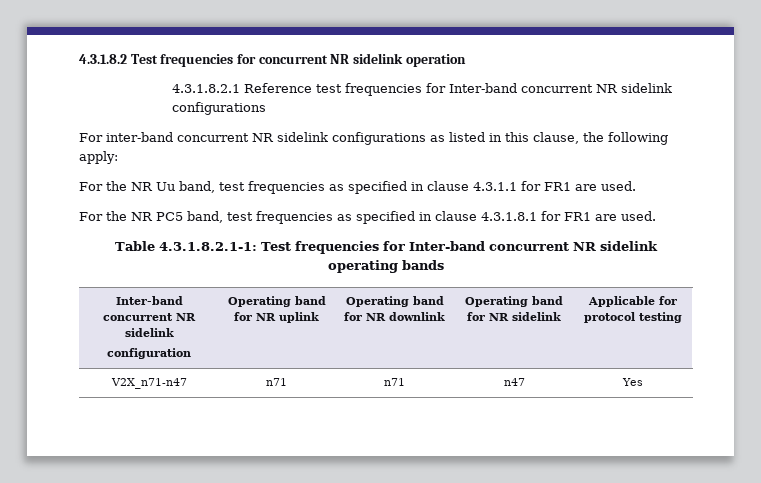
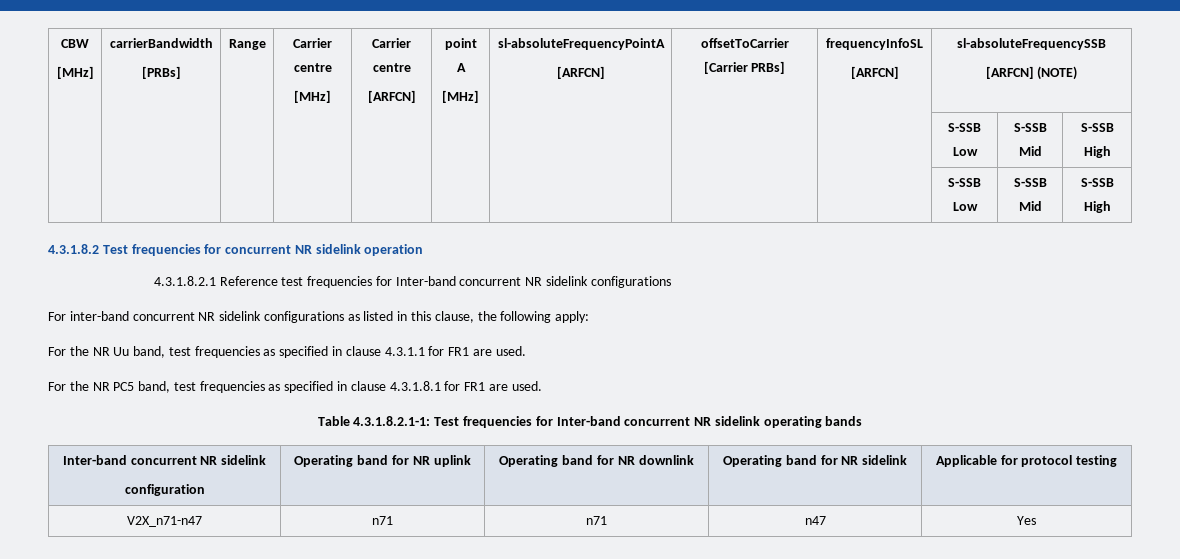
(79, 59) none -> [61,39,89,48] [56,66,94,79] [109,38,213,48] [141,66,181,79] [228,39,266,50] [293,38,332,48] [293,63,332,72] [294,90,331,103] [372,38,411,48] [372,63,411,72] [367,90,416,103] [444,38,477,50] [456,63,466,72] [442,90,479,103] [497,38,665,50] [556,66,605,79] [700,38,789,48] [703,61,786,74] [826,38,923,50] [850,66,899,79] [957,38,1106,50] [985,66,1078,80] [948,123,981,132] [952,147,978,156] [1013,123,1047,132] [1018,146,1042,156] [1080,123,1114,132] [1083,146,1111,158] [948,178,981,187] [952,202,978,211] [1013,178,1047,187] [1018,201,1042,211] [1080,178,1114,187] [1083,201,1111,213] CBW // [MHz] | carrierBandwidth // [PRBs] | Range | Carrier centre // [MHz] | Carrier centre // [ARFCN] | point A // [MHz] | sl-absoluteFrequencyPointA // [ARFCN] | offsetToCarrier [Carrier PRBs] | frequencyInfoSL // [ARFCN] | sl-absoluteFrequencySSB // [ARFCN] (NOTE) // | | | | | | | | | S-SSB Low | S-SSB Mid | S-SSB High // | | | | | | | | | S-SSB Low | S-SSB Mid | S-SSB High //

